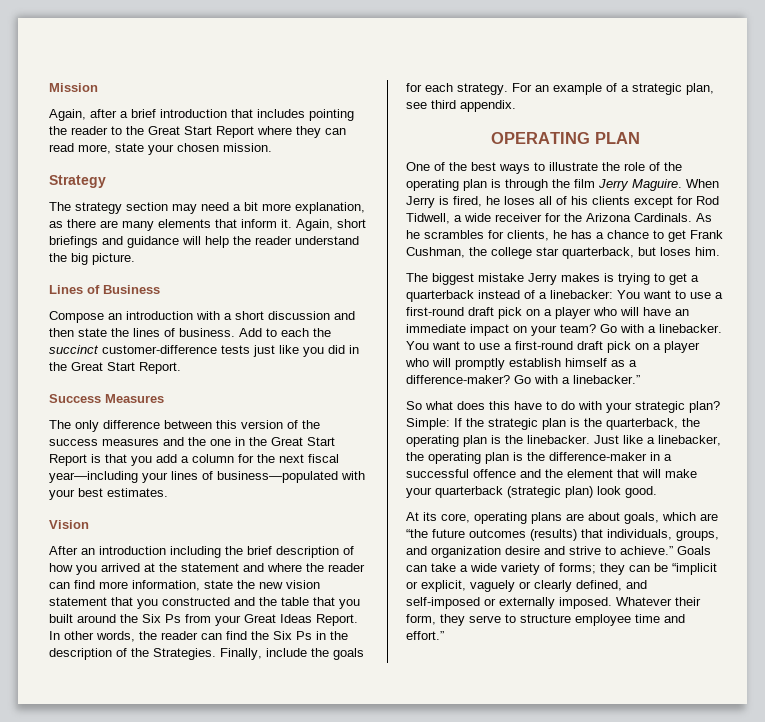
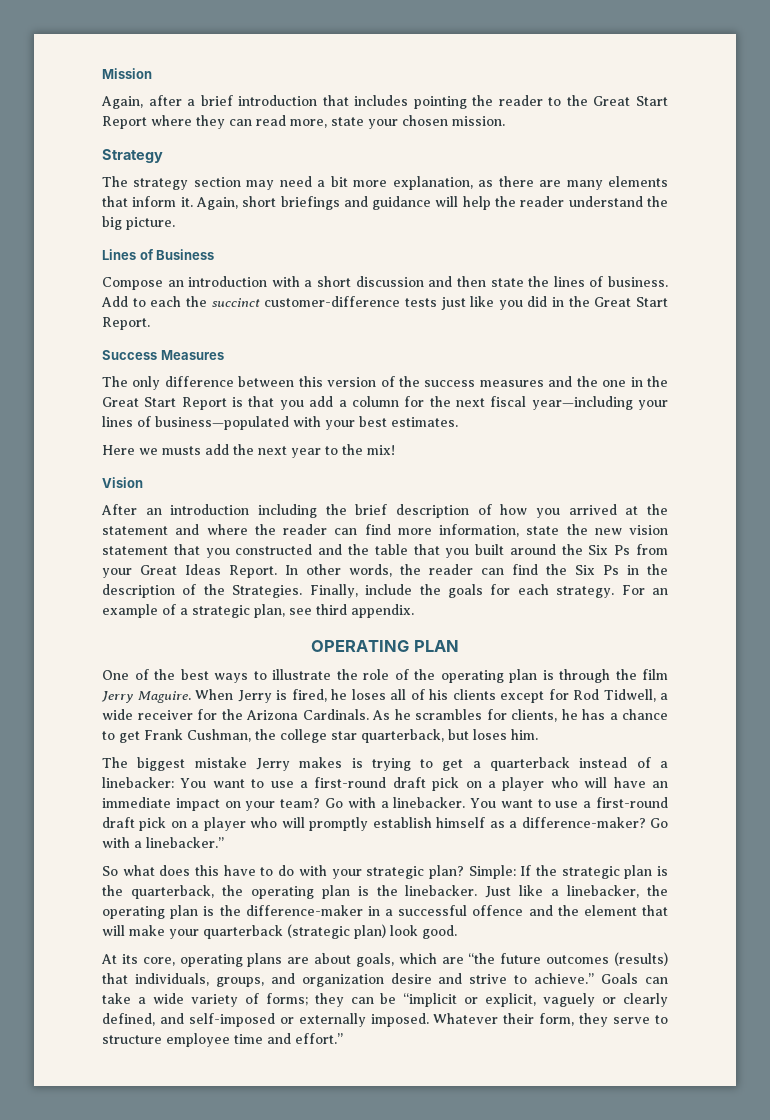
(168, 492) none -> [102,444,395,458] // Here we musts add the next year to the mix!

